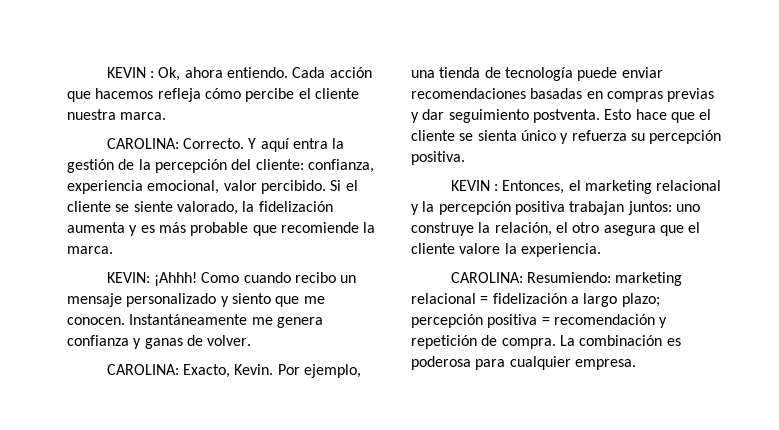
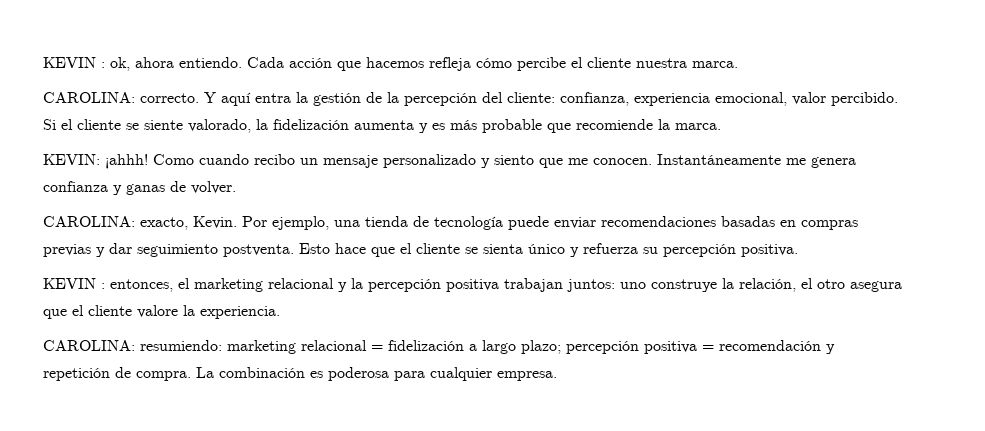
[106,67,181,81] KEVIN : Ok, -> [43,57,130,71] KEVIN : ok,
[183,138,245,149] Correcto. -> [140,93,199,103] correcto.
[154,272,198,286] ¡Ahhh! -> [105,154,148,169] ¡ahhh!
[183,364,231,378] Exacto, -> [140,217,188,230] exacto,
[502,180,565,194] Entonces, -> [110,279,173,292] entonces,
[527,272,612,283] Resumiendo: -> [140,340,222,351] resumiendo:

